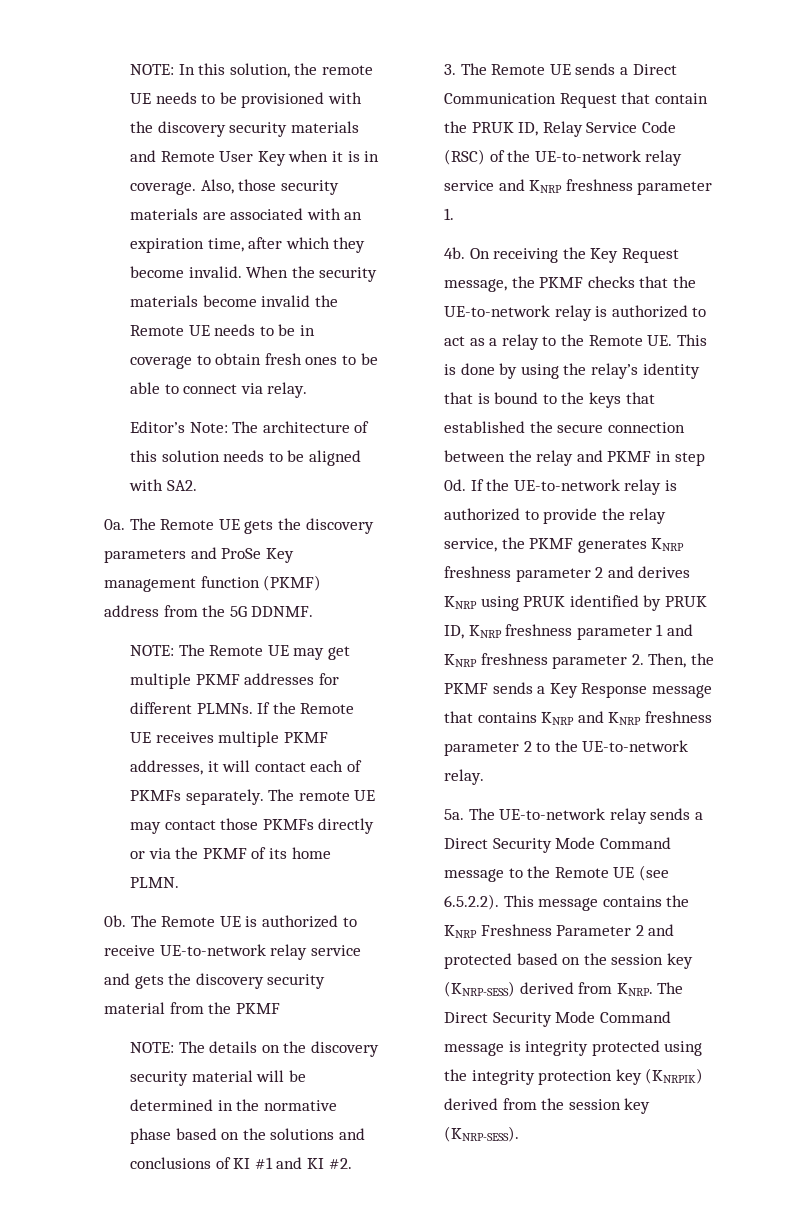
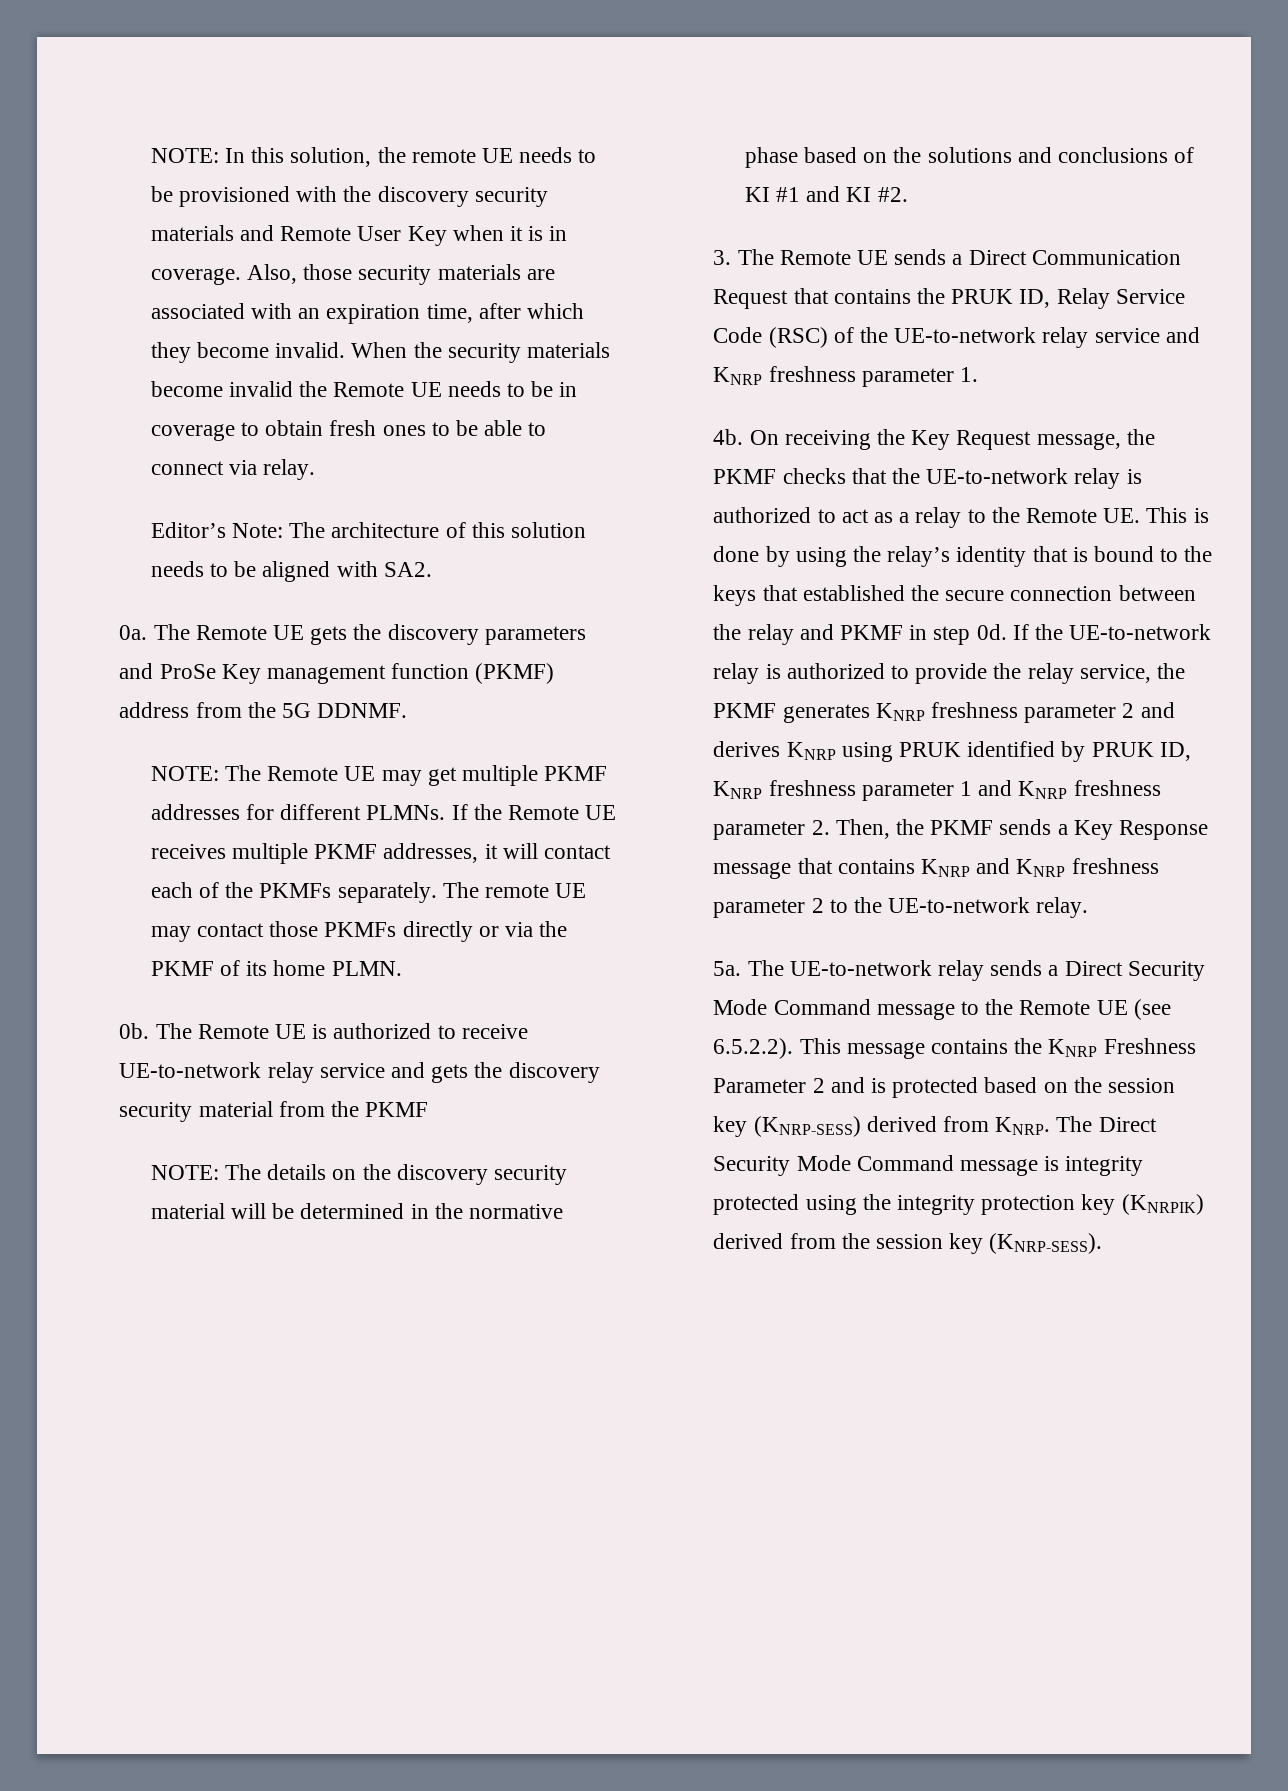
(363, 766) none -> [225,882,254,898] the
[654,93,708,104] contain -> [833,289,911,304] contains
(675, 930) none -> [870,1078,886,1093] is

